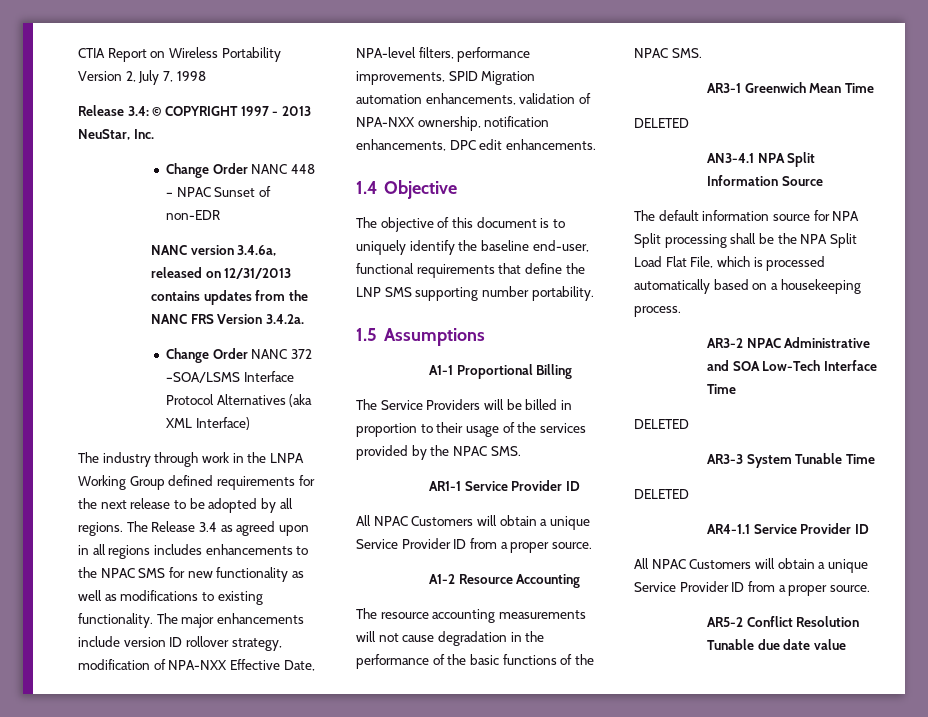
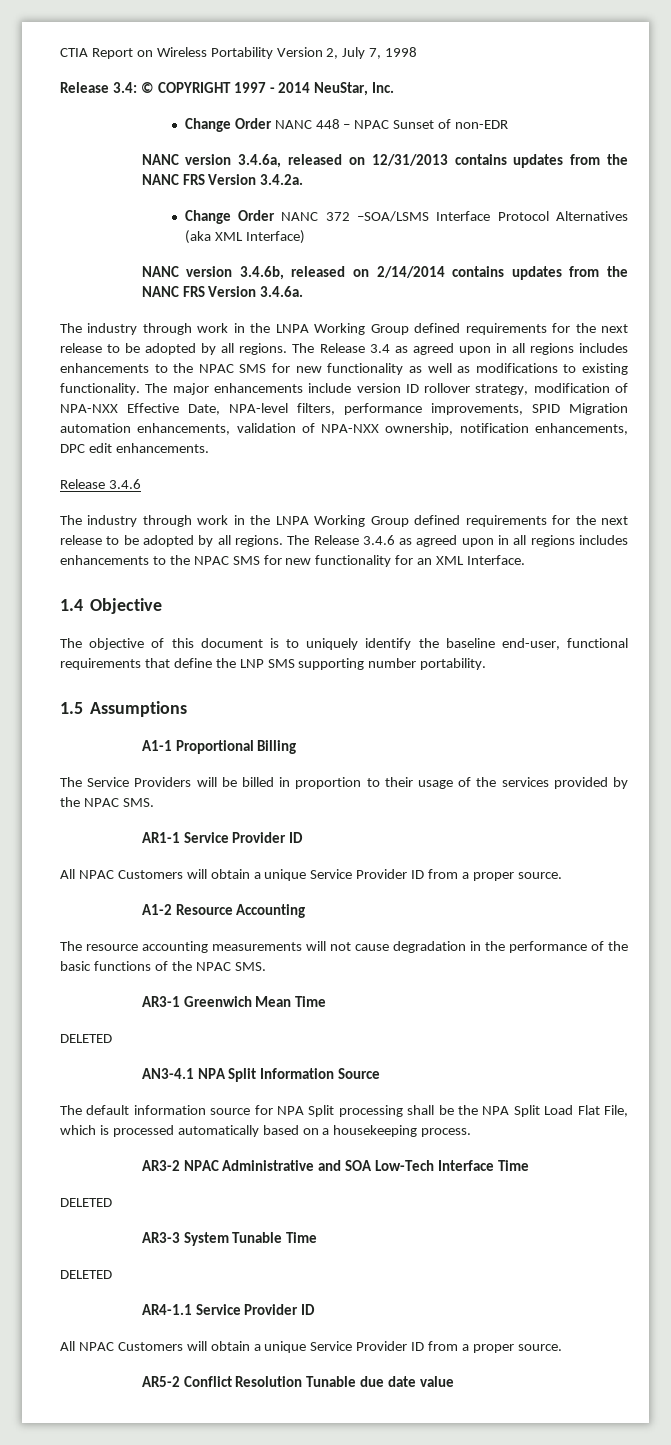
[281,106,311,116] 2013 -> [278,82,311,93] 2014
(250, 423) none -> [141,266,628,280] [141,286,304,297] // NANC version 3.4.6b, released on 2/14/2014 contains updates from the NANC FRS Version 3.4.6a.
(596, 144) none -> [60,479,141,489] [60,515,628,527] [60,535,628,547] [60,555,526,567] // Release 3.4.6 // The industry through work in the LNPA Working Group defined requirements for the next release to be adopted by all regions. The Release 3.4.6 as agreed upon in all regions includes enhancements to the NPAC SMS for new functionality for an XML Interface.

